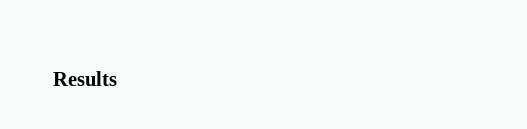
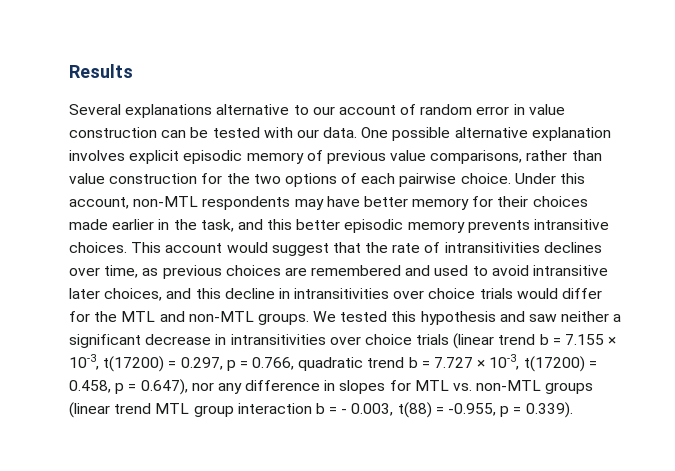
(117, 78) none -> [69,104,565,118] [69,127,611,141] [69,150,602,164] [69,173,586,187] [69,196,588,210] [69,219,610,233] [69,242,602,256] [69,265,609,279] [69,288,603,301] [69,311,622,325] [69,333,617,349] [69,354,597,372] [69,379,594,395] [69,402,573,418] // Several explanations alternative to our account of random error in value construction can be tested with our data. One possible alternative explanation involves explicit episodic memory of previous value comparisons, rather than value construction for the two options of each pairwise choice. Under this account, non-MTL respondents may have better memory for their choices made earlier in the task, and this better episodic memory prevents intransitive choices. This account would suggest that the rate of intransitivities declines over time, as previous choices are remembered and used to avoid intransitive later choices, and this decline in intransitivities over choice trials would differ for the MTL and non-MTL groups. We tested this hypothesis and saw neither a significant decrease in intransitivities over choice trials (linear trend b = 7.155 × 10-3, t(17200) = 0.297, p = 0.766, quadratic trend b = 7.727 × 10-3, t(17200) = 0.458, p = 0.647), nor any difference in slopes for MTL vs. non-MTL groups (linear trend MTL group interaction b = - 0.003, t(88) = -0.955, p = 0.339).

